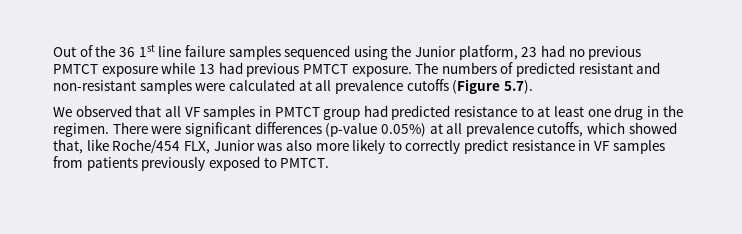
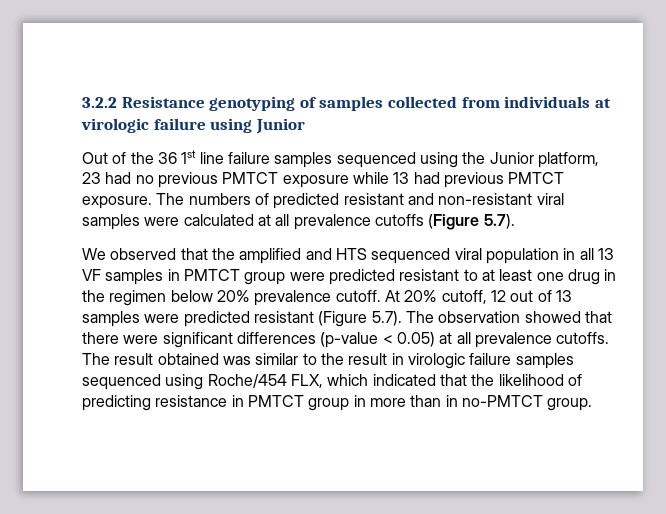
(53, 51) none -> [82,96,611,111] [81,118,305,134] 3.2.2 Resistance genotyping of samples collected from individuals at virologic failure using Junior //
(136, 85) none -> [536,193,564,205] viral
[164,106,181,117] all -> [211,248,614,264] the amplified and HTS sequenced viral population in all 13
[363,105,518,120] had predicted resistance -> [289,269,460,285] were predicted resistant
[53,122,148,137] regimen. There -> [109,290,572,306] [82,311,612,327] [82,332,119,344] regimen below 20% prevalence cutoff. At 20% cutoff, 12 out of 13 samples were predicted resistant (Figure 5.7). The observation showed that there
[380,122,677,137] [53,139,665,154] [53,156,330,171] 0.05%) at all prevalence cutoffs, which showed that, like Roche/454 FLX, Junior was also more likely to correctly predict resistance in VF samples from patients previously exposed to PMTCT. -> [382,332,610,348] [82,353,574,369] [82,374,582,390] [82,395,593,411] < 0.05) at all prevalence cutoffs. The result obtained was similar to the result in virologic failure samples sequenced using Roche/454 FLX, which indicated that the likelihood of predicting resistance in PMTCT group in more than in no-PMTCT group.

